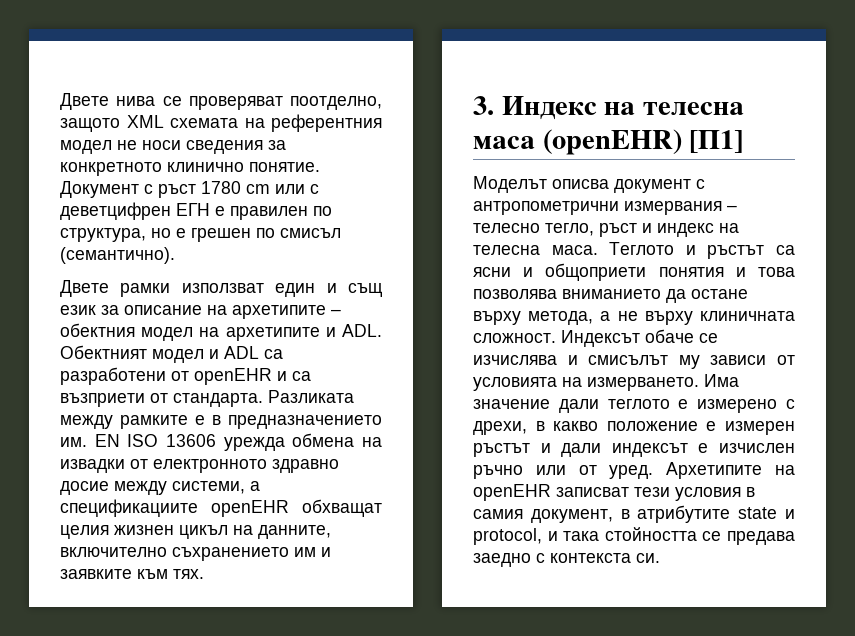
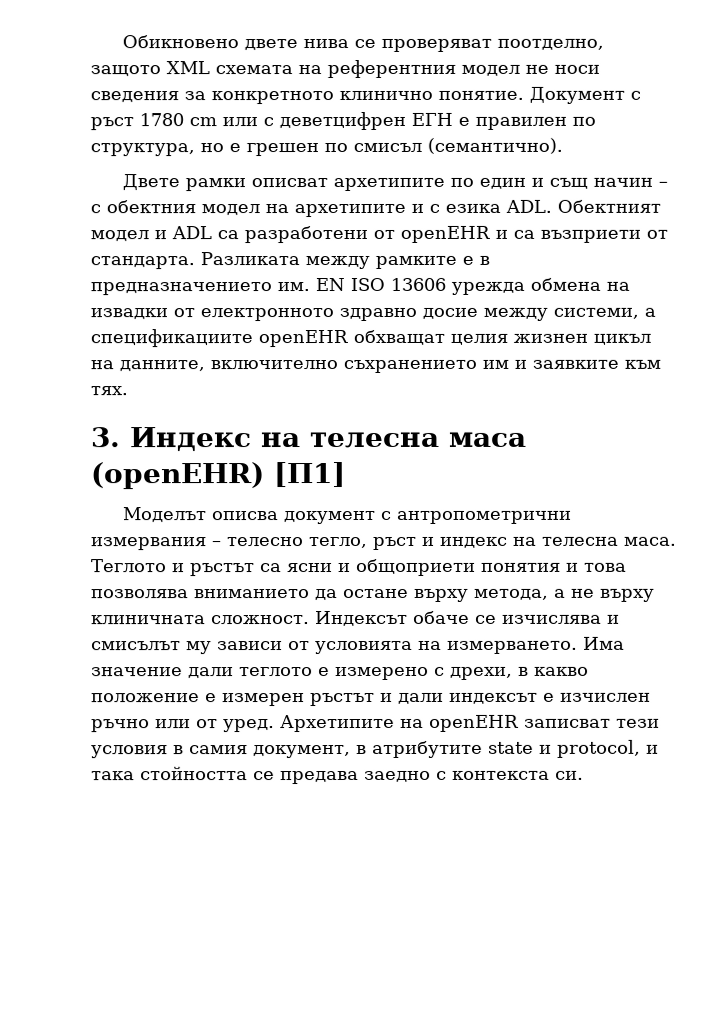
[60,93,109,110] Двете -> [121,35,298,51] Обикновено двете
[181,283,382,297] [60,305,341,319] използват един и същ език за описание на архетипите – -> [250,177,668,192] [90,204,101,214] описват архетипите по един и същ начин – с
(336, 332) none -> [429,203,501,213] с езика

